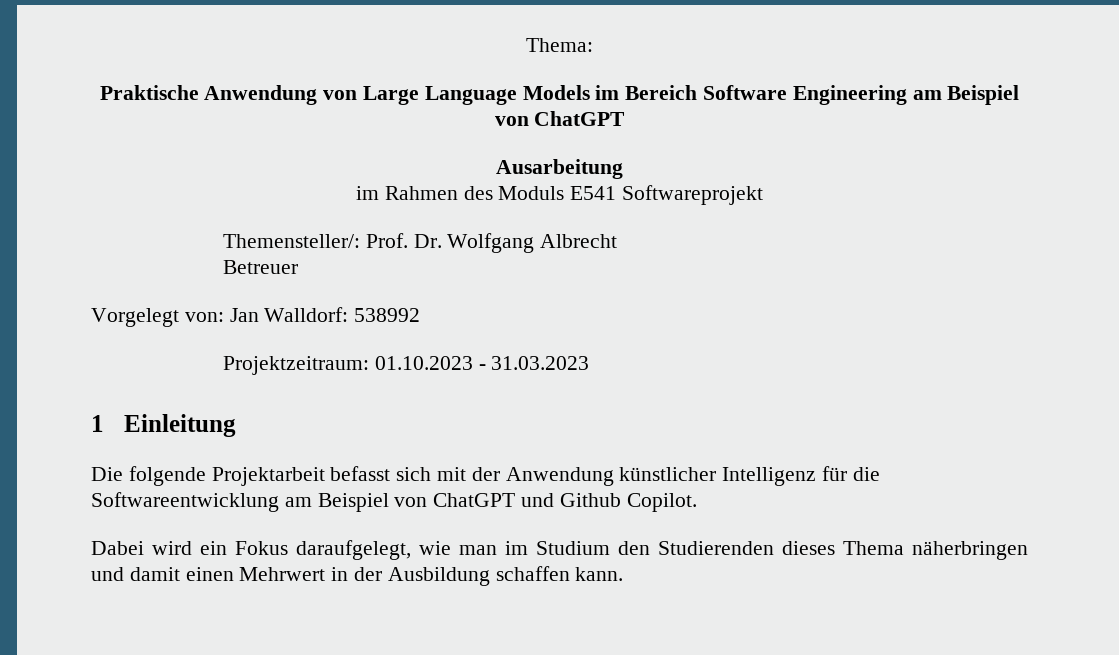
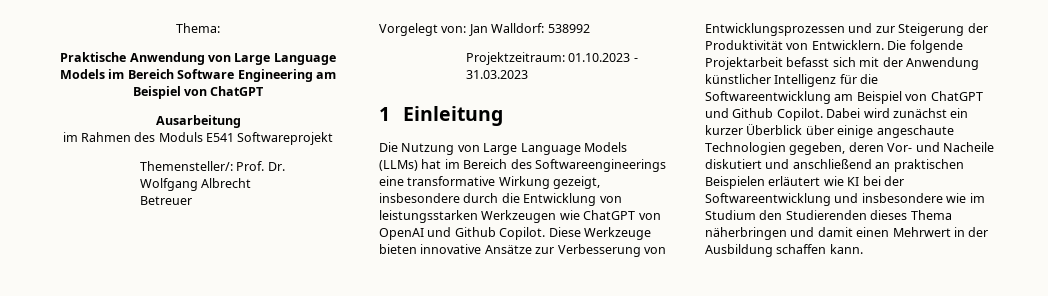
(123, 474) none -> [401,142,627,155] [379,159,666,172] [379,176,601,189] [379,193,622,206] [379,210,661,223] [379,227,651,240] [379,244,666,257] [705,23,988,36] [705,40,907,50] Nutzung von Large Language Models (LLMs) hat im Bereich des Softwareengineerings eine transformative Wirkung gezeigt, insbesondere durch die Entwicklung von leistungsstarken Werkzeugen wie ChatGPT von OpenAI und Github Copilot. Diese Werkzeuge bieten innovative Ansätze zur Verbesserung von Entwicklungsprozessen und zur Steigerung der Produktivität von Entwicklern. Die
(697, 502) // -> (823, 114) none
[200,540,497,560] ein Fokus daraufgelegt, wie man -> [892,108,969,118] [705,124,954,138] [705,142,994,155] [705,159,964,172] [705,176,904,189] [705,193,967,206] zunächst ein kurzer Überblick über einige angeschaute Technologien gegeben, deren Vor- und Nacheile diskutiert und anschließend an praktischen Beispielen erläutert wie KI bei der Softwareentwicklung und insbesondere wie

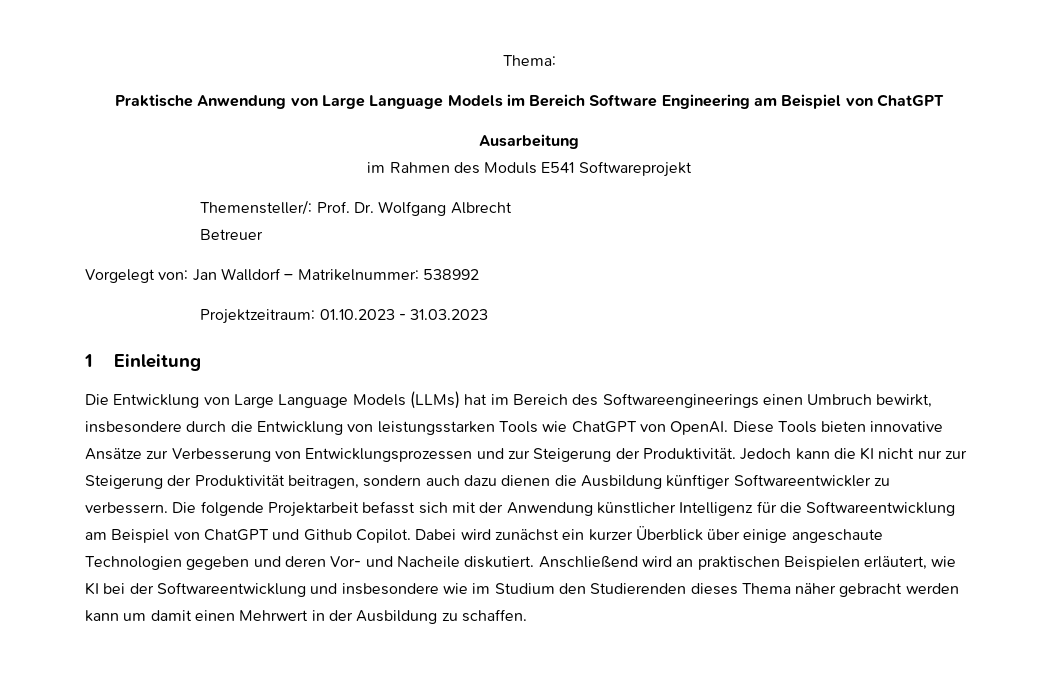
[491,23,545,33] Walldorf: -> [220,268,419,281] Walldorf – Matrikelnummer:
[401,143,455,155] Nutzung -> [113,394,200,408] Entwicklung
[379,176,601,189] eine transformative Wirkung gezeigt, -> [762,394,933,408] einen Umbruch bewirkt,
[481,210,557,223] Werkzeugen -> [498,421,538,433] Tools
[379,227,651,240] OpenAI und Github Copilot. Diese Werkzeuge -> [670,421,817,435] OpenAI. Diese Tools
[705,40,884,50] Produktivität von Entwicklern. -> [642,447,968,460] [85,474,890,489] [85,502,168,514] Produktivität. Jedoch kann die KI nicht nur zur Steigerung der Produktivität beitragen, sondern auch dazu dienen die Ausbildung künftiger Softwareentwickler zu verbessern.
[789,142,846,155] gegeben, -> [186,556,281,570] gegeben und
[705,159,872,169] diskutiert und anschließend -> [464,556,672,568] diskutiert. Anschließend wird
[768,176,821,186] erläutert -> [864,556,928,570] erläutert,
[705,227,815,240] näherbringen und -> [795,583,959,597] [85,610,147,622] näher gebracht werden kann um
[776,244,863,254] schaffen kann. -> [441,609,527,622] zu schaffen.

